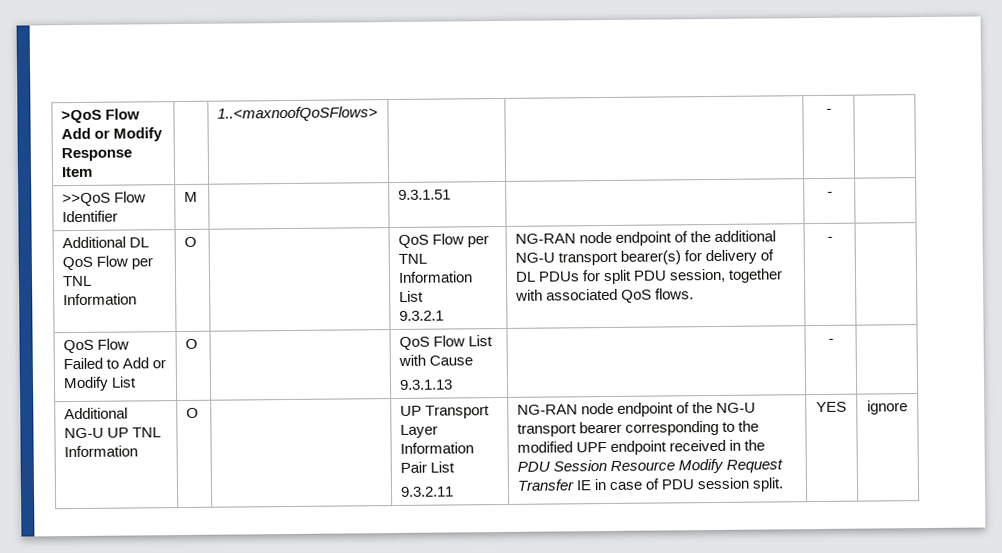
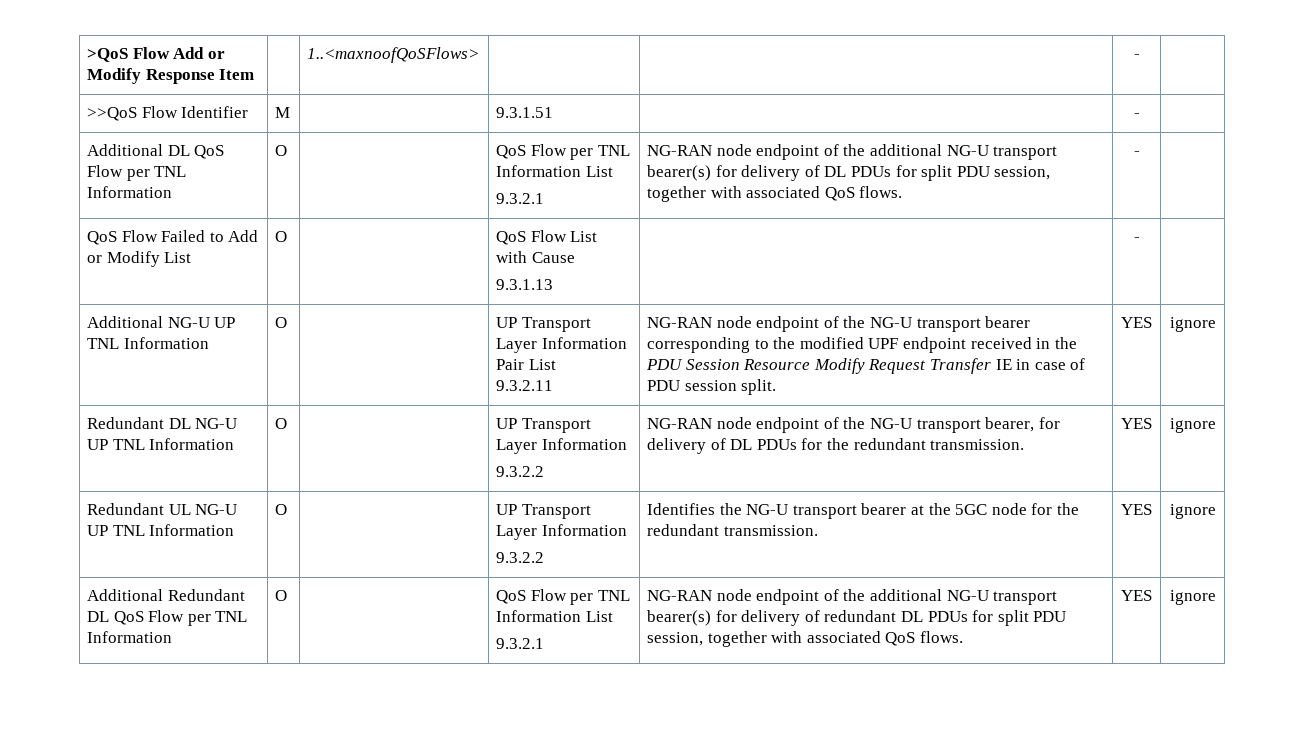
(908, 407) none -> [87,417,238,429] [87,438,235,450] [275,418,288,429] [496,418,591,433] [496,438,627,454] [496,466,545,477] [647,417,1060,433] [647,438,1025,454] [1121,418,1152,429] [1169,418,1216,433] [87,503,238,515] [87,524,235,536] [275,504,288,515] [496,504,591,519] [496,524,627,540] [496,552,545,563] [647,503,1079,519] [647,524,818,536] [1121,504,1152,515] [1169,504,1216,519] [87,589,245,601] [87,610,248,626] [87,631,173,643] [275,590,288,601] [496,589,630,605] [496,610,613,622] [496,638,545,649] [647,589,1058,605] [647,610,1067,626] [647,631,964,647] [1121,590,1152,601] [1169,590,1216,605] // Redundant DL NG-U UP TNL Information | O | | UP Transport Layer Information // 9.3.2.2 | NG-RAN node endpoint of the NG-U transport bearer, for delivery of DL PDUs for the redundant transmission. | YES | ignore // Redundant UL NG-U UP TNL Information | O | | UP Transport Layer Information // 9.3.2.2 | Identifies the NG-U transport bearer at the 5GC node for the redundant transmission. | YES | ignore // Additional Redundant DL QoS Flow per TNL Information | O | | QoS Flow per TNL Information List // 9.3.2.1 | NG-RAN node endpoint of the additional NG-U transport bearer(s) for delivery of redundant DL PDUs for split PDU session, together with associated QoS flows. | YES | ignore

